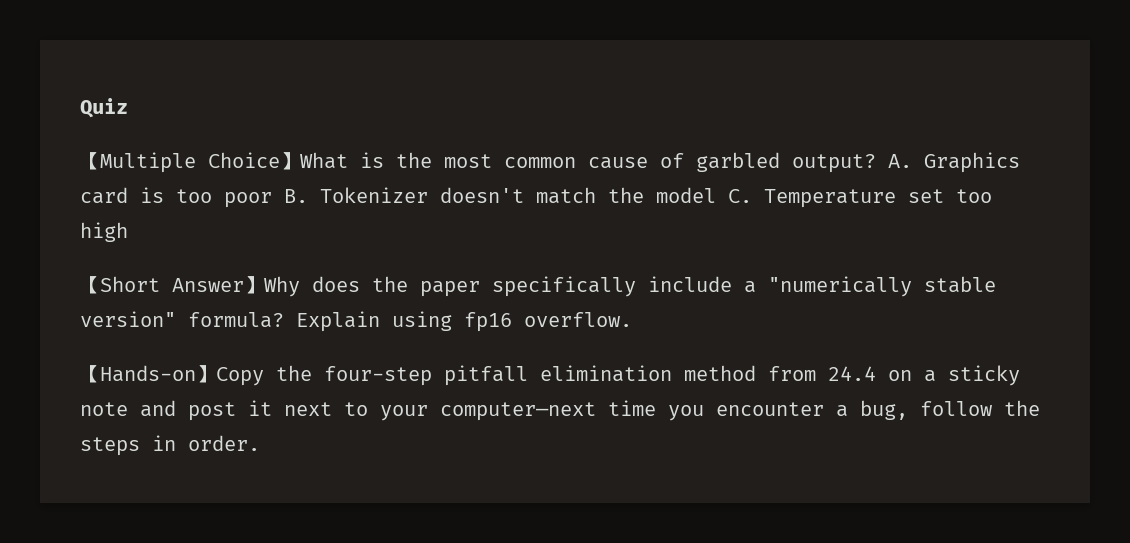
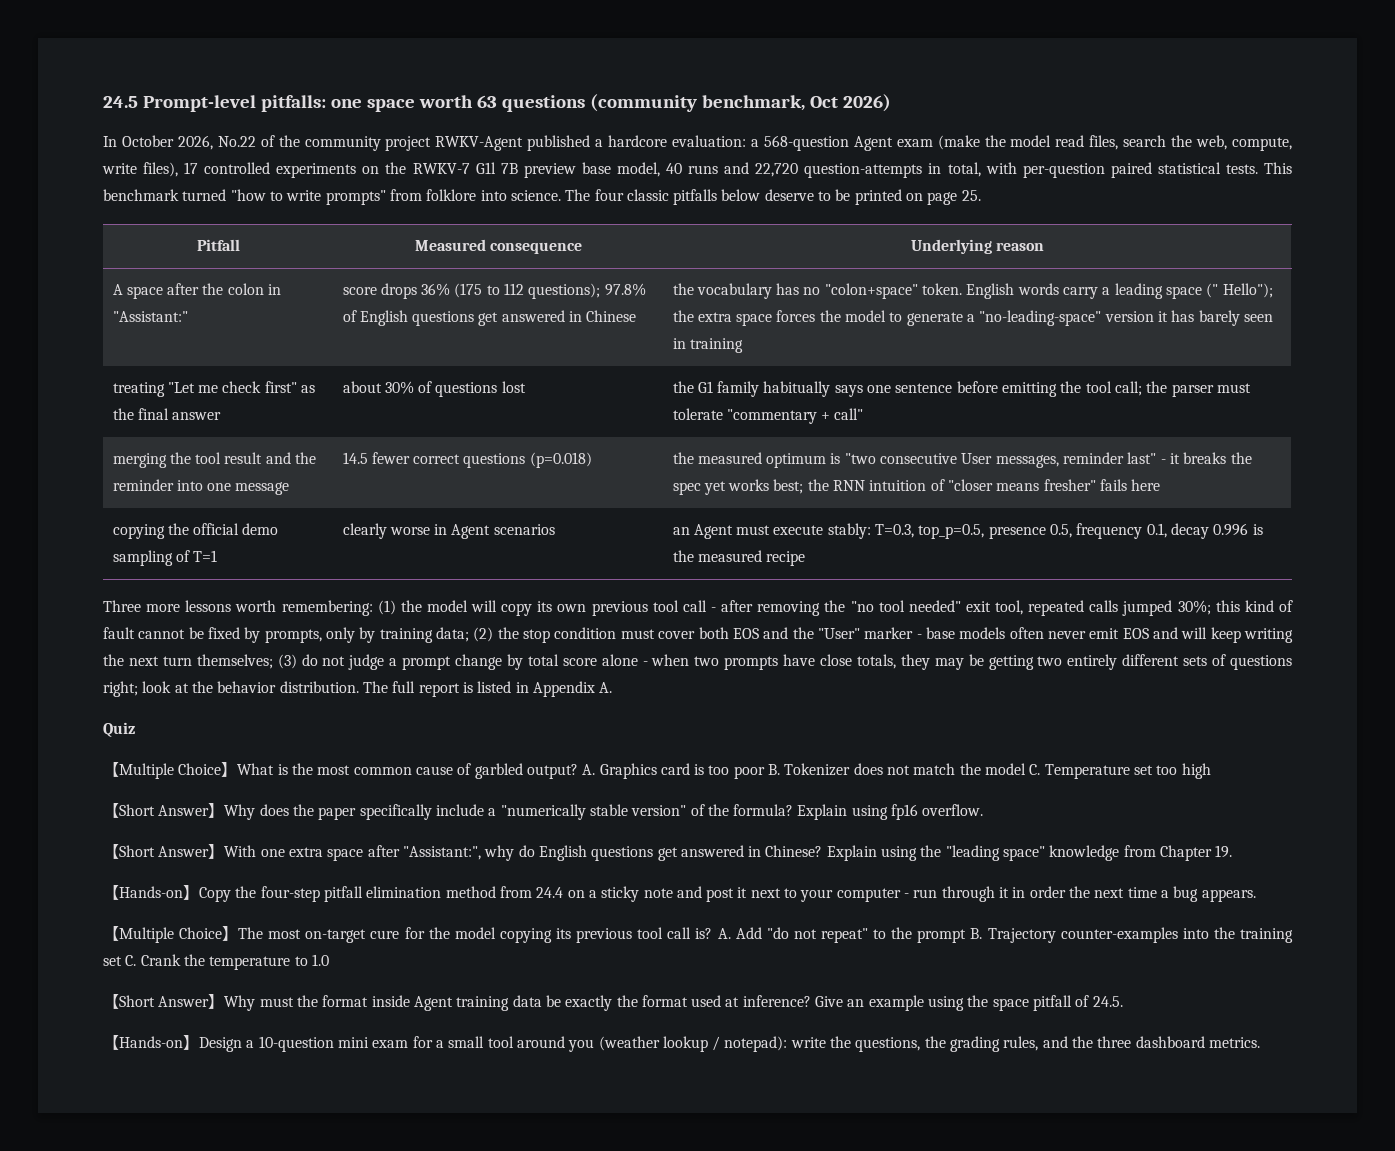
(80, 108) none -> [103,94,891,112] [103,135,1292,151] [102,162,1292,178] [103,189,981,205] [197,239,240,251] [414,239,583,254] [910,239,1045,254] [112,283,282,299] [112,311,188,322] [342,283,646,299] [342,310,637,326] [672,283,1273,299] [672,310,1273,326] [672,338,743,353] [112,381,316,397] [112,408,222,420] [342,381,526,397] [672,381,1251,397] [672,408,864,424] [112,452,317,468] [112,479,290,495] [342,452,592,468] [672,452,1252,468] [672,479,1161,495] [112,523,279,539] [112,550,218,566] [342,523,555,539] [672,523,1263,539] [672,550,806,566] [103,600,1294,616] [103,627,1293,643] [103,654,1292,670] [103,681,613,697] 24.5 Prompt-level pitfalls: one space worth 63 questions (community benchmark, Oct 2026) // In October 2026, No.22 of the community project RWKV-Agent published a hardcore evaluation: a 568-question Agent exam (make the model read files, search the web, compute, write files), 17 controlled experiments on the RWKV-7 G1l 7B preview base model, 40 runs and 22,720 question-attempts in total, with per-question paired statistical tests. This benchmark turned "how to write prompts" from folklore into science. The four classic pitfalls below deserve to be printed on page 25. // Pitfall | Measured consequence | Underlying reason // A space after the colon in "Assistant:" | score drops 36% (175 to 112 questions); 97.8% of English questions get answered in Chinese | the vocabulary has no "colon+space" token. English words carry a leading space (" Hello"); the extra space forces the model to generate a "no-leading-space" version it has barely seen in training // treating "Let me check first" as the final answer | about 30% of questions lost | the G1 family habitually says one sentence before emitting the tool call; the parser must tolerate "commentary + call" // merging the tool result and the reminder into one message | 14.5 fewer correct questions (p=0.018) | the measured optimum is "two consecutive User messages, reminder last" - it breaks the spec yet works best; the RNN intuition of "closer means fresher" fails here // copying the official demo sampling of T=1 | clearly worse in Agent scenarios | an Agent must execute stably: T=0.3, top_p=0.5, presence 0.5, frequency 0.1, decay 0.996 is the measured recipe // Three more lessons worth remembering: (1) the model will copy its own previous tool call - after removing the "no tool needed" exit tool, repeated calls jumped 30%; this kind of fault cannot be fixed by prompts, only by training data; (2) the stop condition must cover both EOS and the "User" marker - base models often never emit EOS and will keep writing the next turn themselves; (3) do not judge a prompt change by total score alone - when two prompts have close totals, they may be getting two entirely different sets of questions right; look at the behavior distribution. The full report is listed in Appendix A. //
[440,187,524,203] doesn't -> [853,763,911,775] does not
(176, 319) none -> [690,804,729,816] of the
(632, 319) none -> [103,844,1233,861] // 【Short Answer】With one extra space after "Assistant:", why do English questions get answered in Chinese? Explain using the "leading space" knowledge from Chapter 19.
[440,400,1040,421] [80,435,260,456] computer—next time you encounter a bug, follow the steps in order. -> [836,886,1256,902] [103,926,1293,943] [103,954,329,970] [103,994,1123,1011] [103,1035,1261,1052] computer - run through it in order the next time a bug appears. // 【Multiple Choice】The most on-target cure for the model copying its previous tool call is? A. Add "do not repeat" to the prompt B. Trajectory counter-examples into the training set C. Crank the temperature to 1.0 // 【Short Answer】Why must the format inside Agent training data be exactly the format used at inference? Give an example using the space pitfall of 24.5. // 【Hands-on】Design a 10-question mini exam for a small tool around you (weather lookup / notepad): write the questions, the grading rules, and the three dashboard metrics.

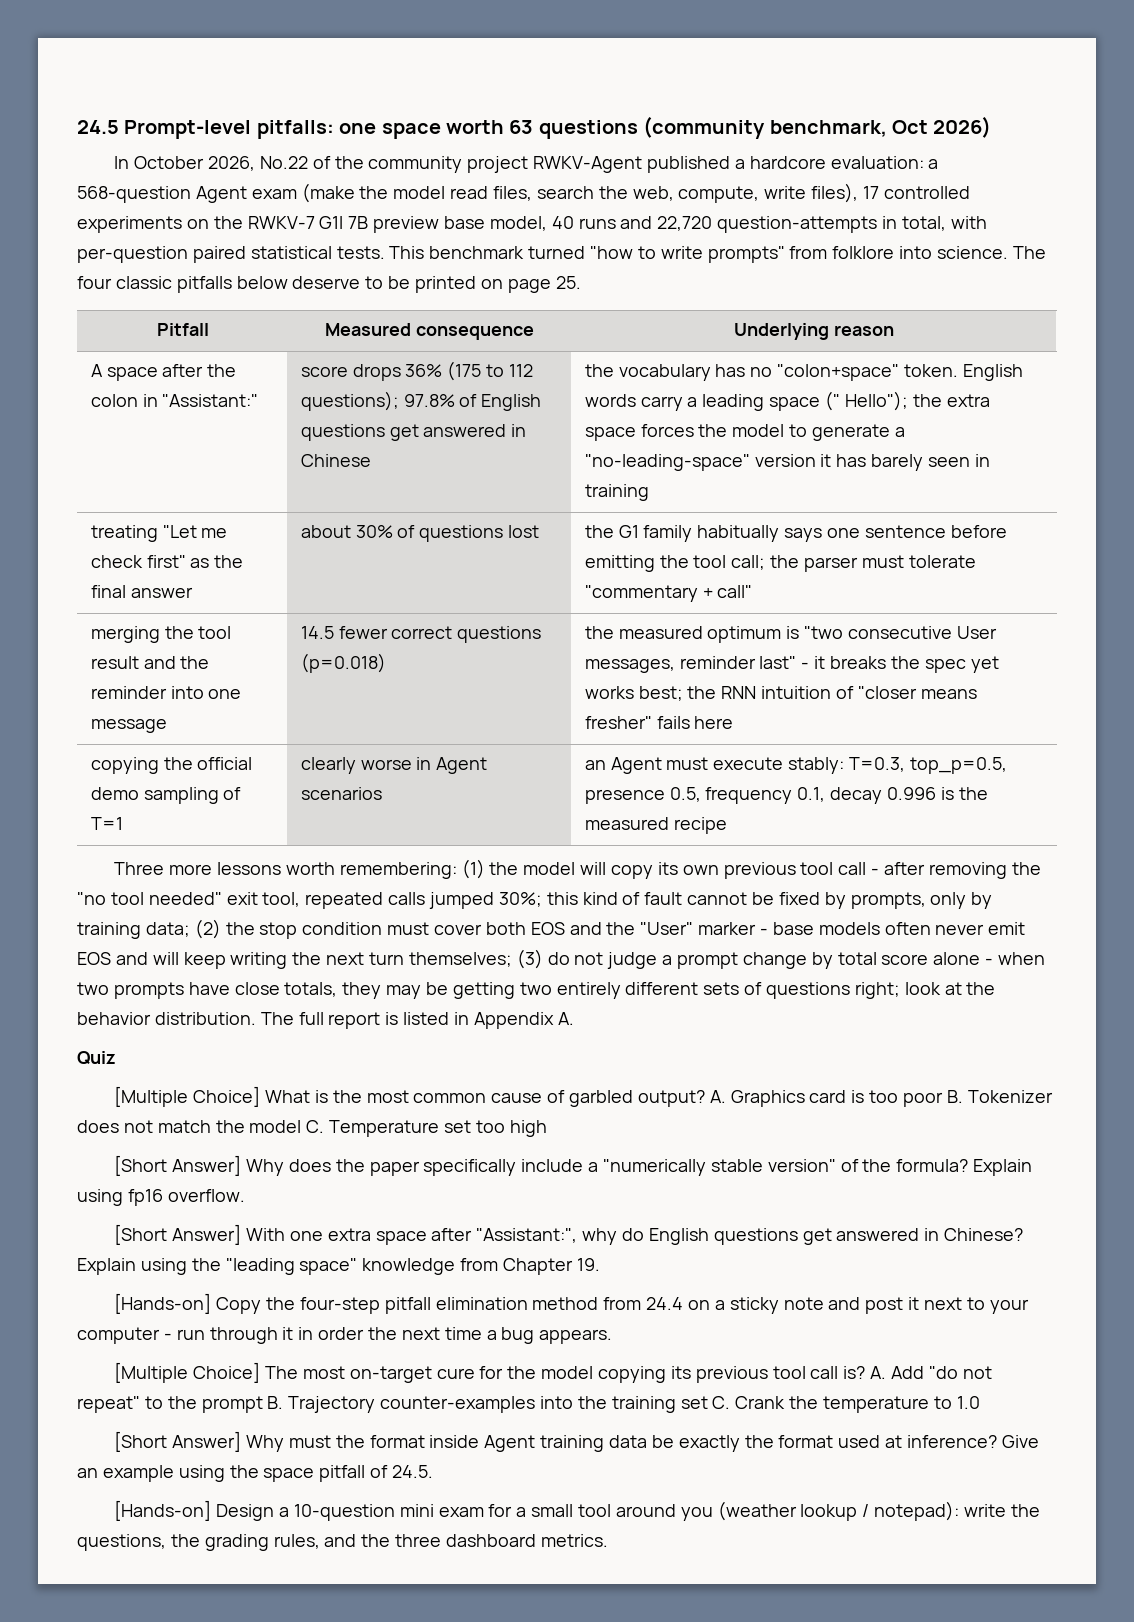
[103,762,238,779] 【Multiple Choice】 -> [114,1086,261,1107] [Multiple Choice]
[103,803,225,818] 【Short Answer】 -> [114,1155,242,1176] [Short Answer]
[103,844,225,859] 【Short Answer】 -> [114,1224,242,1245] [Short Answer]
[103,885,199,900] 【Hands-on】 -> [114,1293,212,1314] [Hands-on]
[103,926,239,943] 【Multiple Choice】 -> [114,1362,261,1383] [Multiple Choice]
[103,994,225,1009] 【Short Answer】 -> [114,1431,242,1452] [Short Answer]
[103,1035,199,1050] 【Hands-on】 -> [114,1500,212,1521] [Hands-on]

